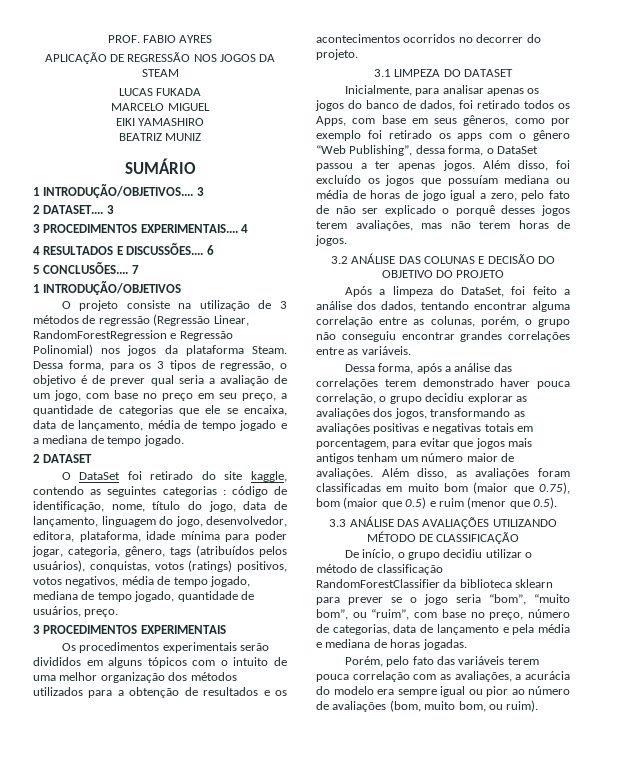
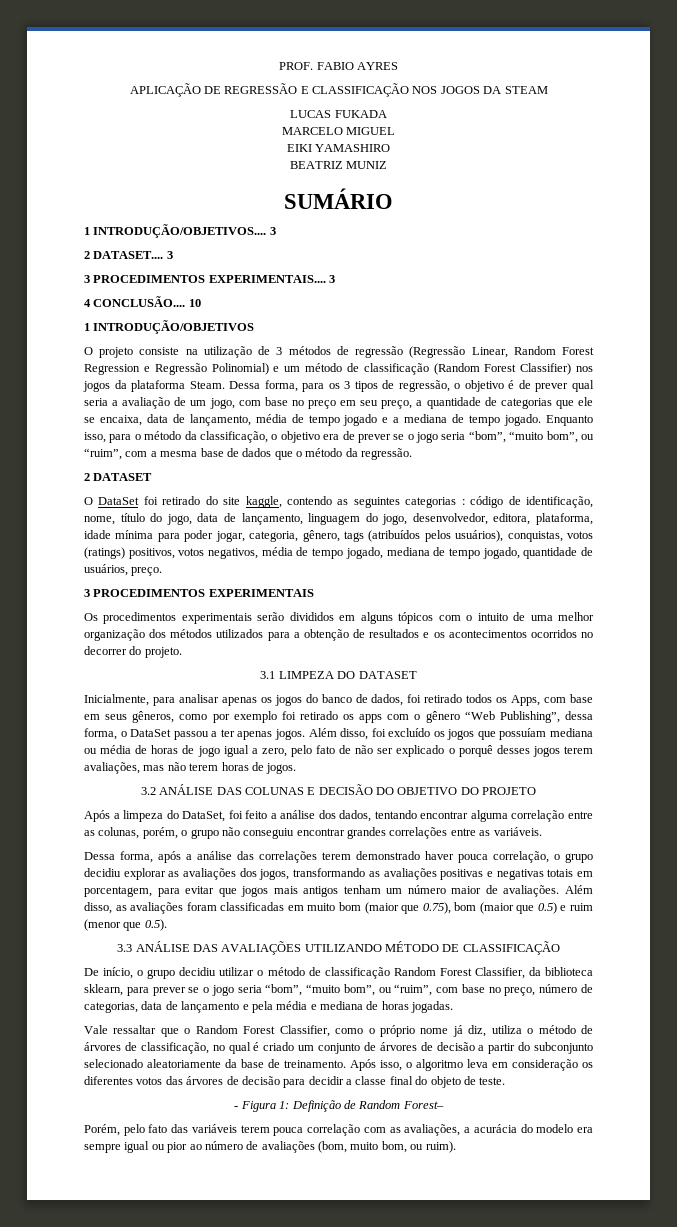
(191, 57) none -> [300,83,409,97] E CLASSIFICAÇÃO
[241,224,249,233] [33,242,214,255] [33,261,139,274] 4 // 4 RESULTADOS E DISCUSSÕES.... 6 // 5 CONCLUSÕES.... 7 -> [329,275,336,283] [84,296,201,307] 3 // 4 CONCLUSÃO.... 10
[33,330,233,341] [33,344,93,356] RandomForestRegression e Regressão Polinomial) -> [513,346,594,355] [84,363,572,375] Random Forest Regression e Regressão Polinomial) e um método de classificação (Random Forest Classifier)
(184, 440) none -> [546,415,593,426] [84,431,595,443] [84,448,413,460] Enquanto isso, para o método da classificação, o objetivo era de prever se o jogo seria “bom”, “muito bom”, ou “ruim”, com a mesma base de dados que o método da regressão.
[316,579,440,588] RandomForestClassifier -> [393,967,525,979] Random Forest Classifier,
[515,579,554,588] sklearn -> [84,984,123,996] sklearn,
(467, 644) none -> [84,1025,593,1037] [84,1042,593,1054] [84,1059,593,1071] [84,1076,506,1088] [234,1100,444,1112] // Vale ressaltar que o Random Forest Classifier, como o próprio nome já diz, utiliza o método de árvores de classificação, no qual é criado um conjunto de árvores de decisão a partir do subconjunto selecionado aleatoriamente da base de treinamento. Após isso, o algoritmo leva em consideração os diferentes votos das árvores de decisão para decidir a classe final do objeto de teste. // - Figura 1: Definição de Random Forest–

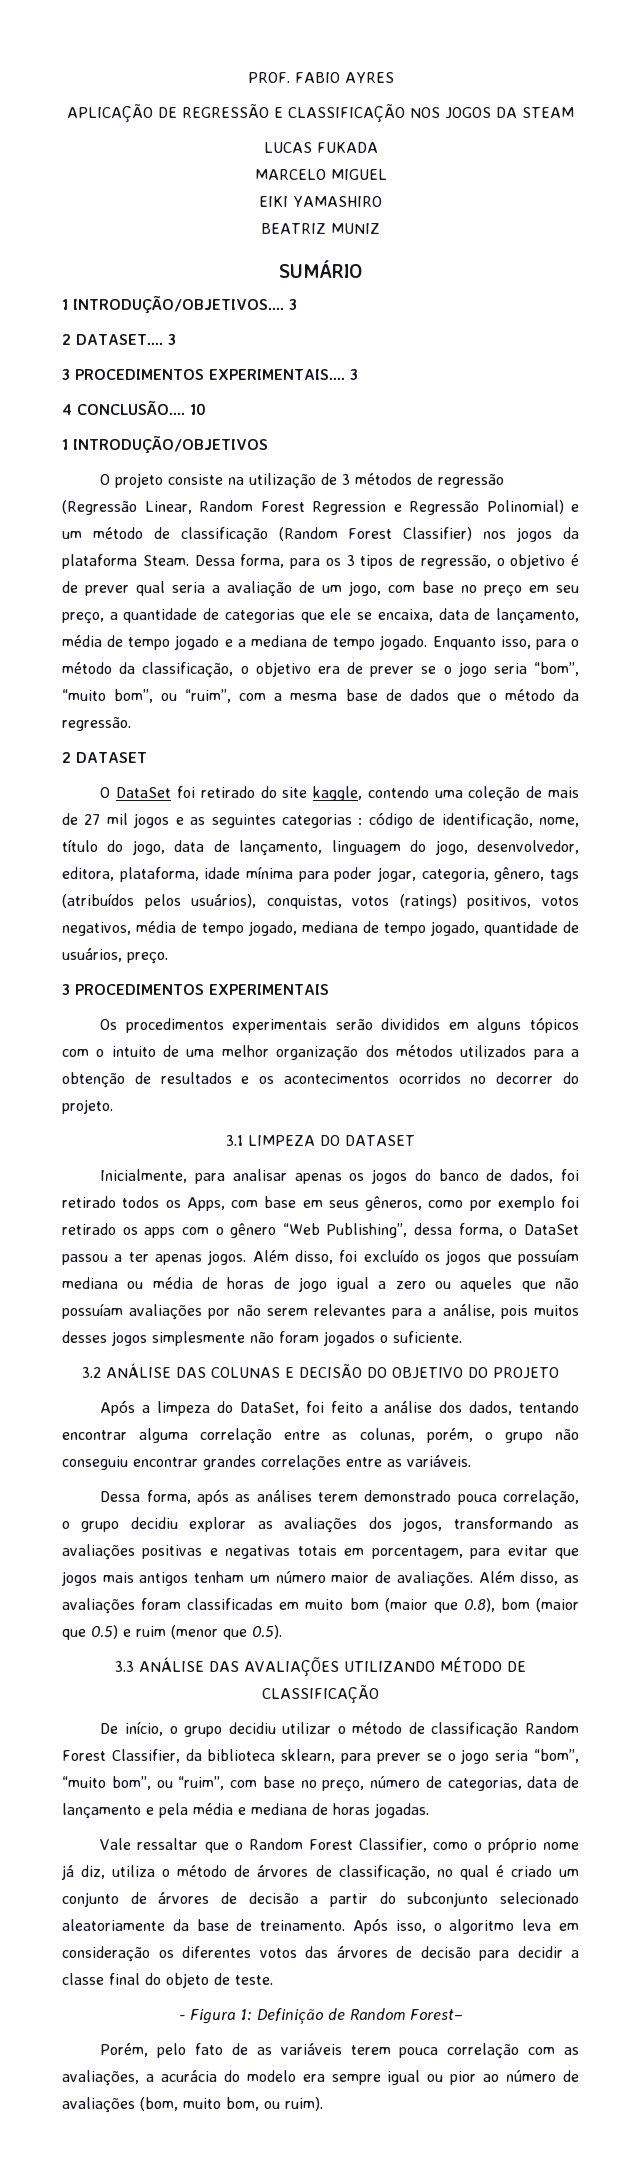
(332, 500) none -> [434,786,579,802] [62,813,184,828] uma coleção de mais de 27 mil jogos e
[261,745,593,757] [84,762,297,774] zero, pelo fato de não ser explicado o porquê desses jogos terem avaliações, mas não terem horas de jogos. -> [395,1277,580,1292] [62,1303,579,1320] [62,1331,462,1346] zero ou aqueles que não possuíam avaliações por não serem relevantes para a análise, pois muitos desses jogos simplesmente não foram jogados o suficiente.
[186,851,317,863] a análise das correlações -> [235,1490,312,1502] as análises
[425,851,454,860] haver -> (452, 1496) none
[422,902,451,914] 0.75), -> [463,1598,495,1612] 0.8),
[171,1124,189,1133] das -> [231,2043,272,2055] de as

